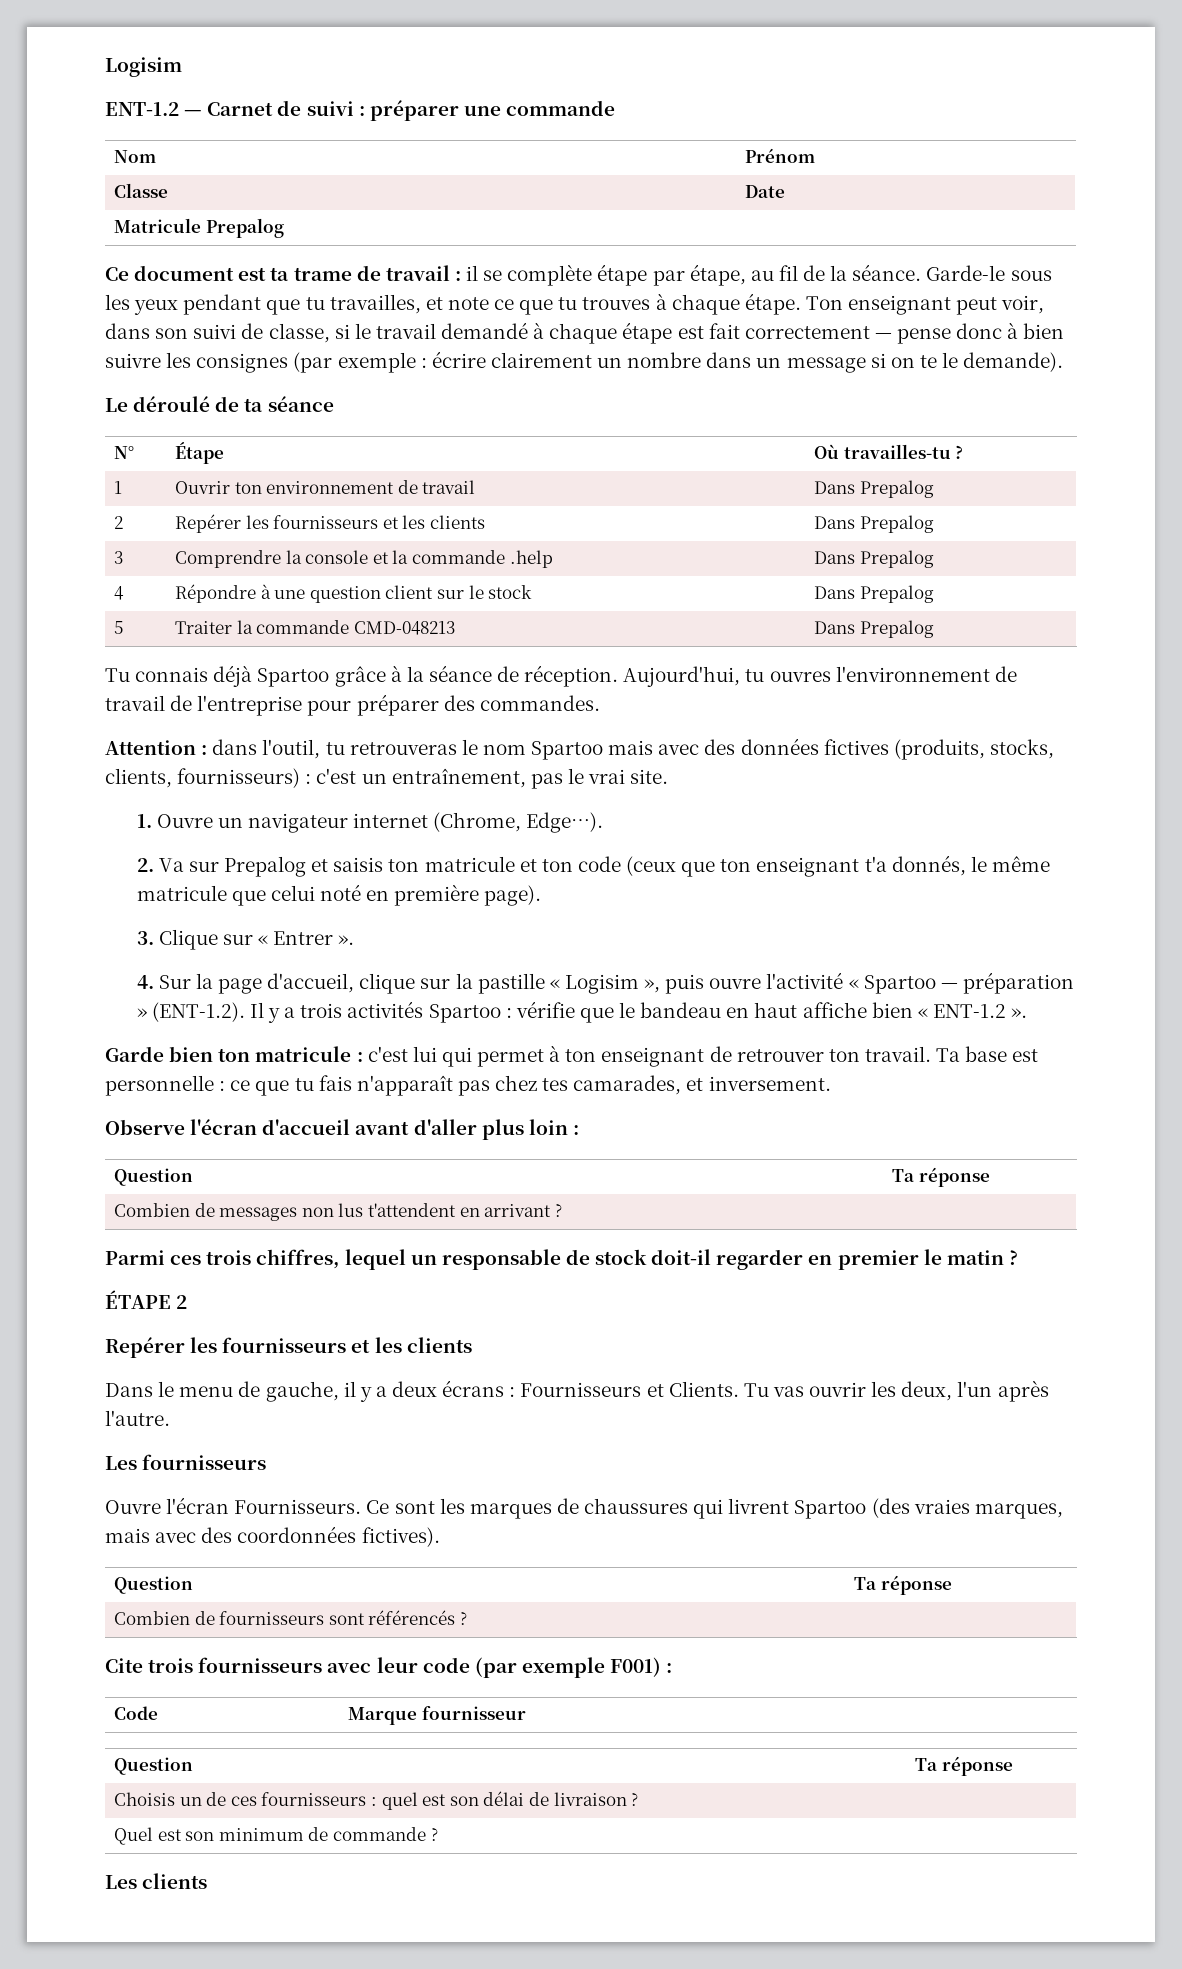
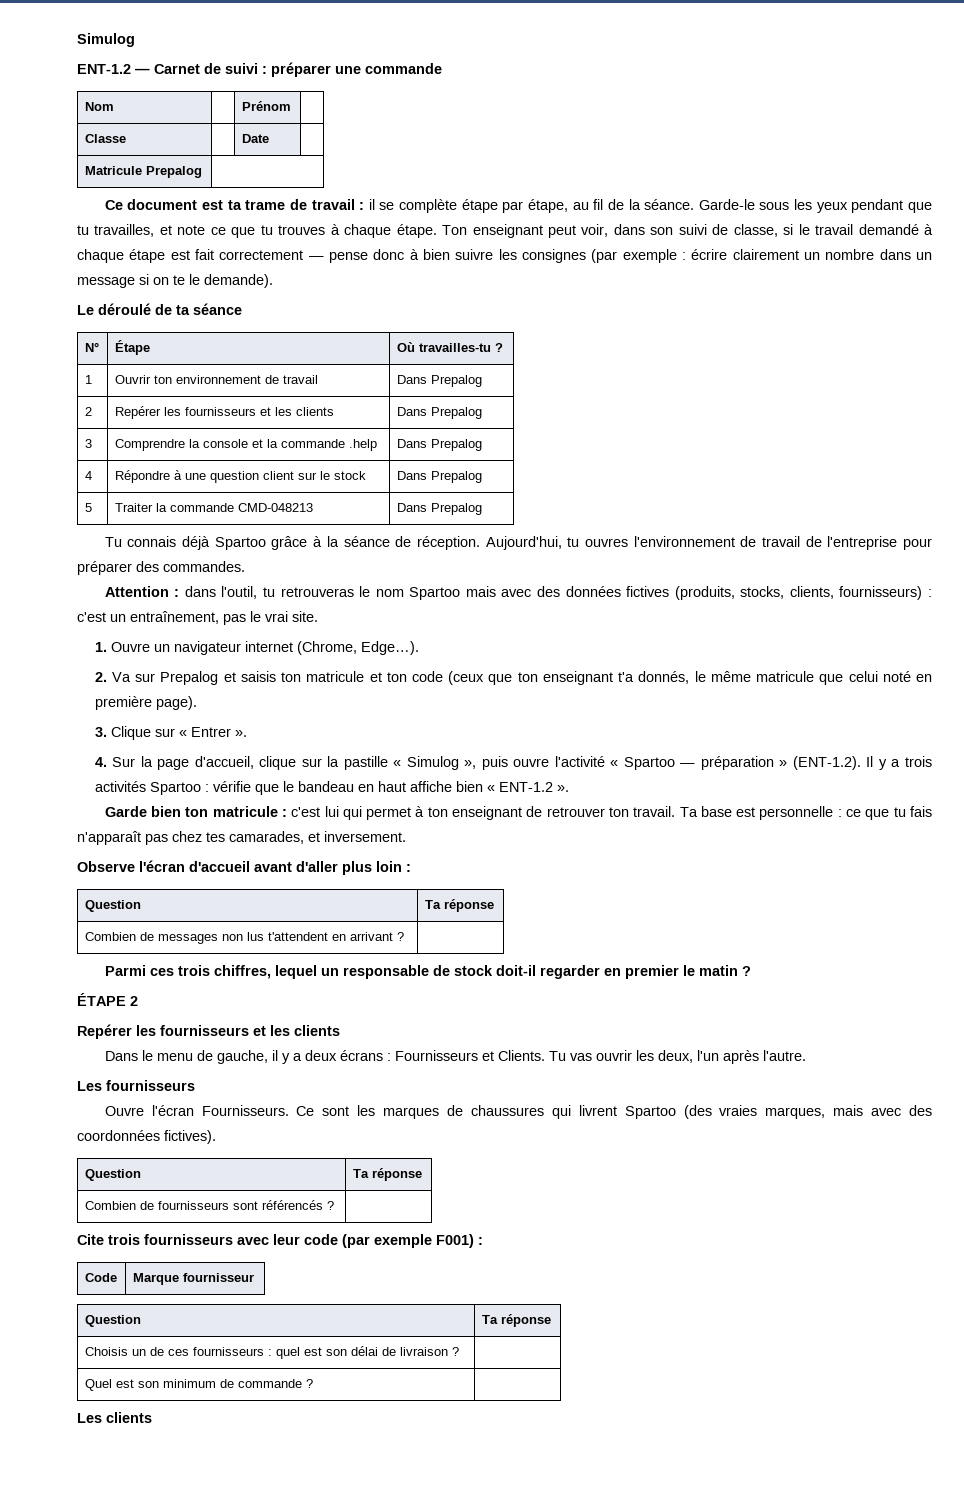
[105,57,182,77] Logisim -> [77,33,135,47] Simulog
[564,974,639,994] Logisim -> [406,756,459,770] Simulog

